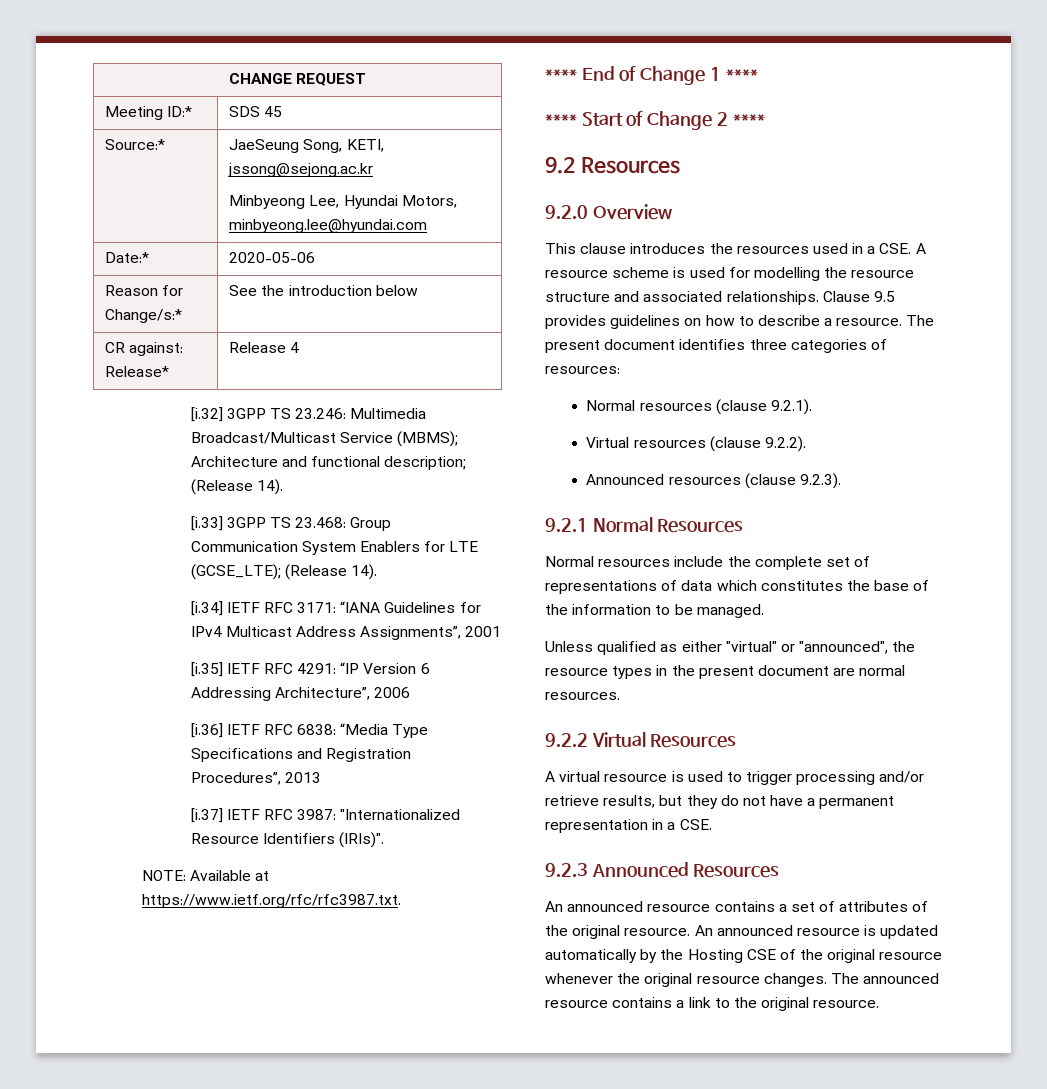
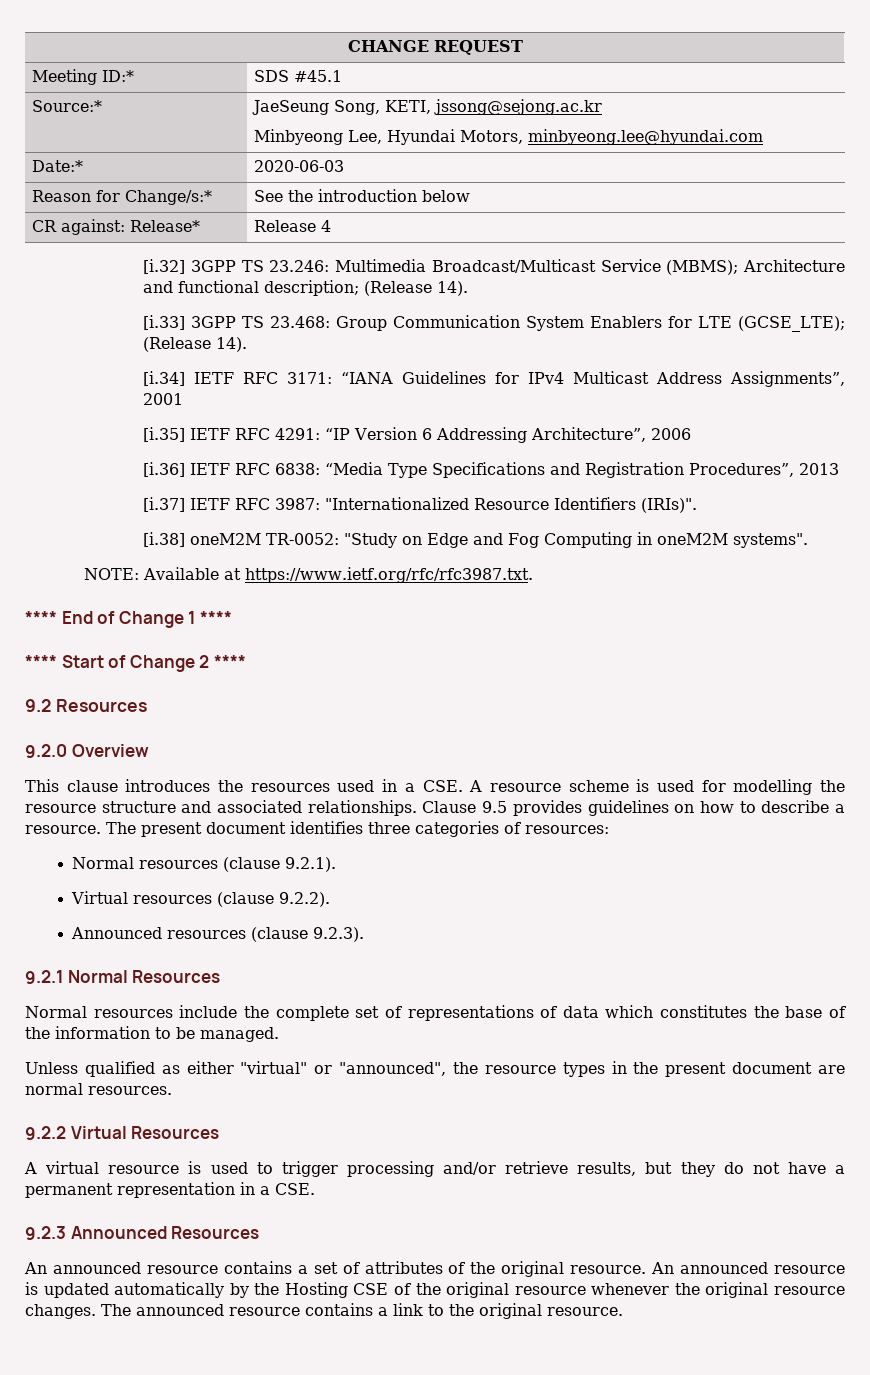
[264,106,283,117] 45 -> [294,70,343,82] #45.1
[229,252,316,263] 2020-05-06 -> [254,160,345,172] 2020-06-03
(384, 840) none -> [143,532,809,548] // [i.38] oneM2M TR-0052: "Study on Edge and Fog Computing in oneM2M systems".

